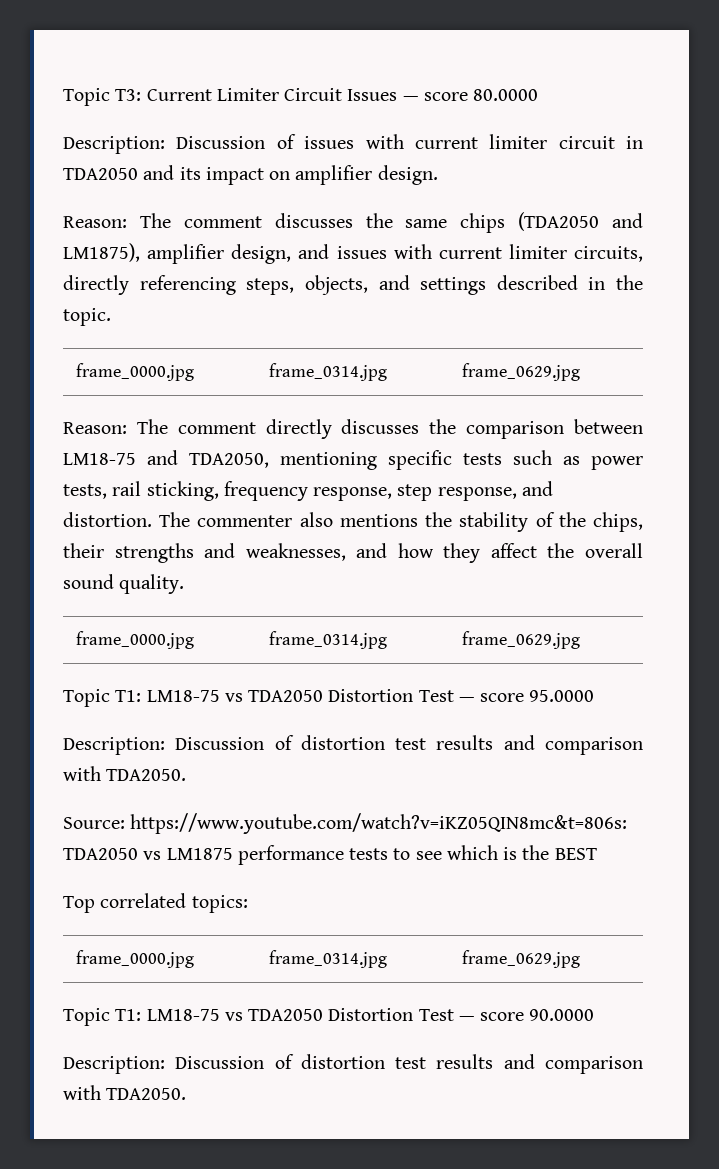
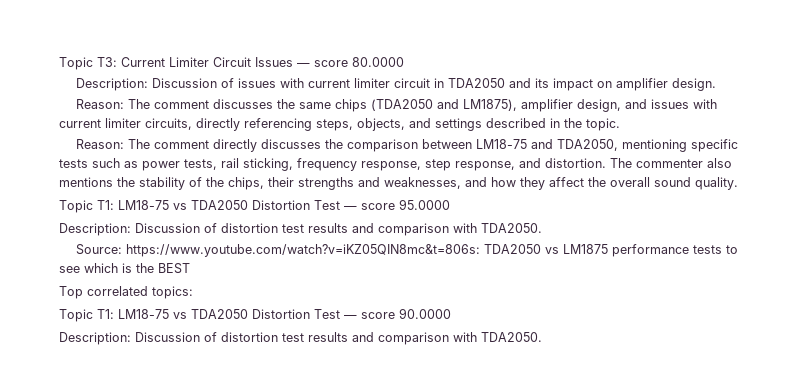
[76,363,195,381] [269,363,388,381] [462,363,581,381] // frame_0000.jpg | frame_0314.jpg | frame_0629.jpg -> (620, 124) none
[76,631,195,649] [269,631,388,649] [462,631,581,649] // frame_0000.jpg | frame_0314.jpg | frame_0629.jpg -> (738, 183) none
[76,950,195,968] [269,950,388,968] [462,950,581,968] // frame_0000.jpg | frame_0314.jpg | frame_0629.jpg -> (193, 292) none

